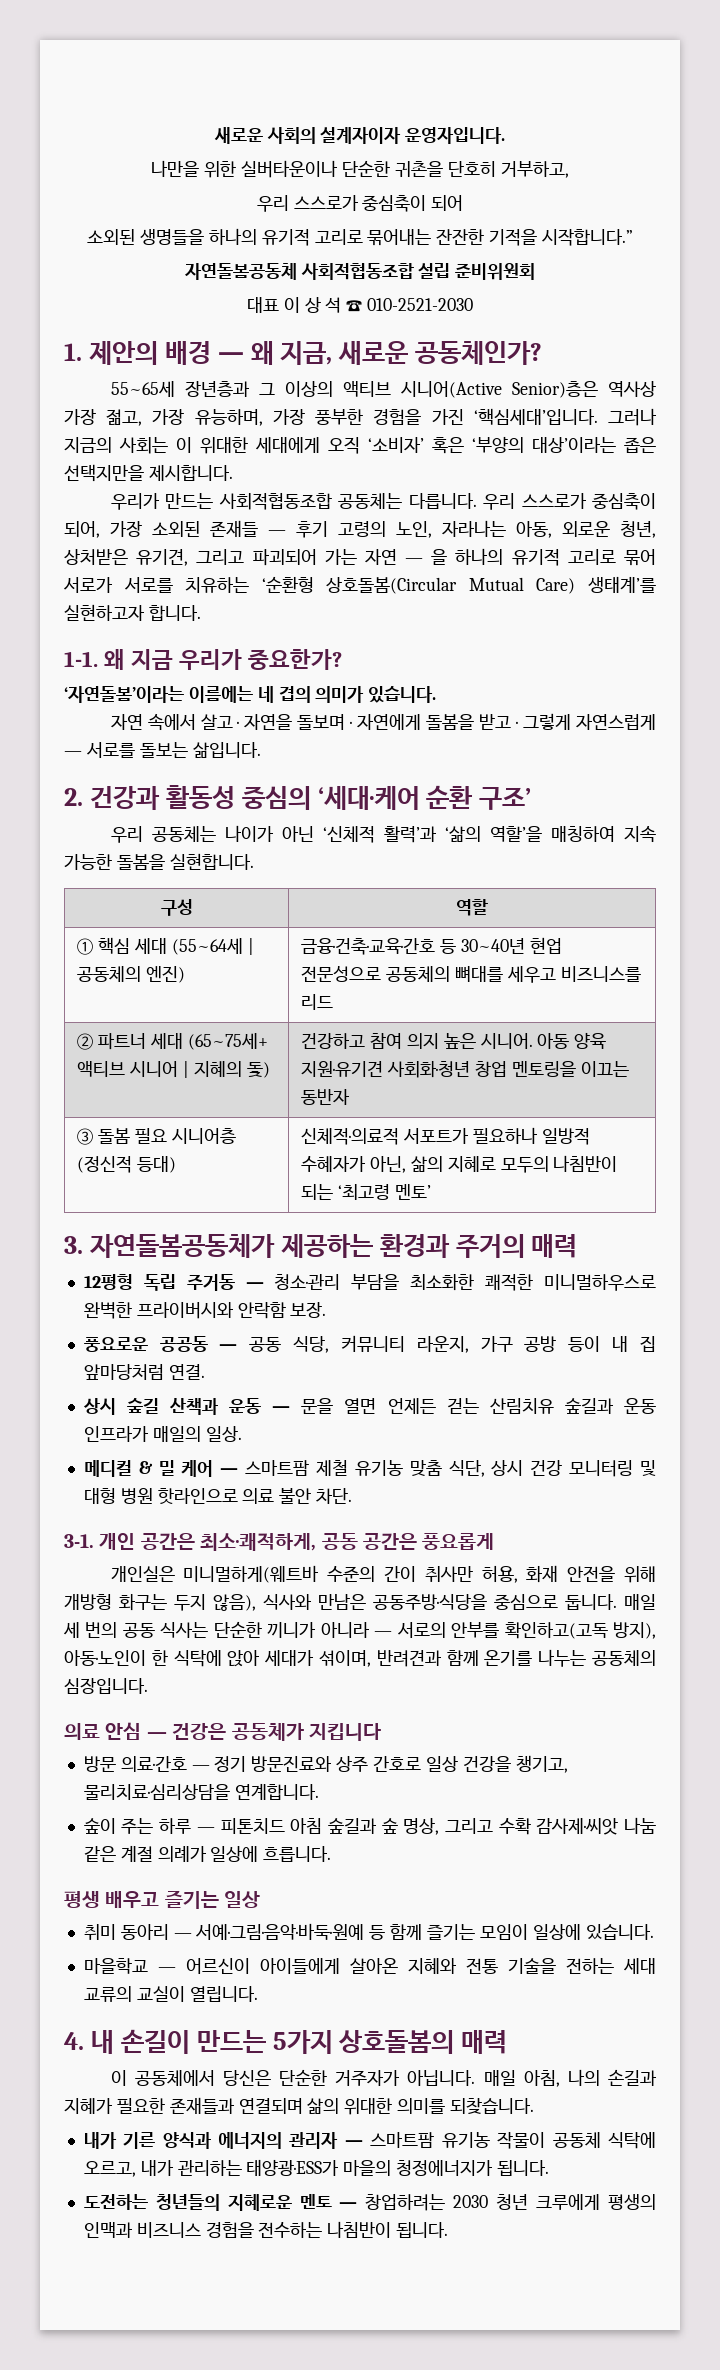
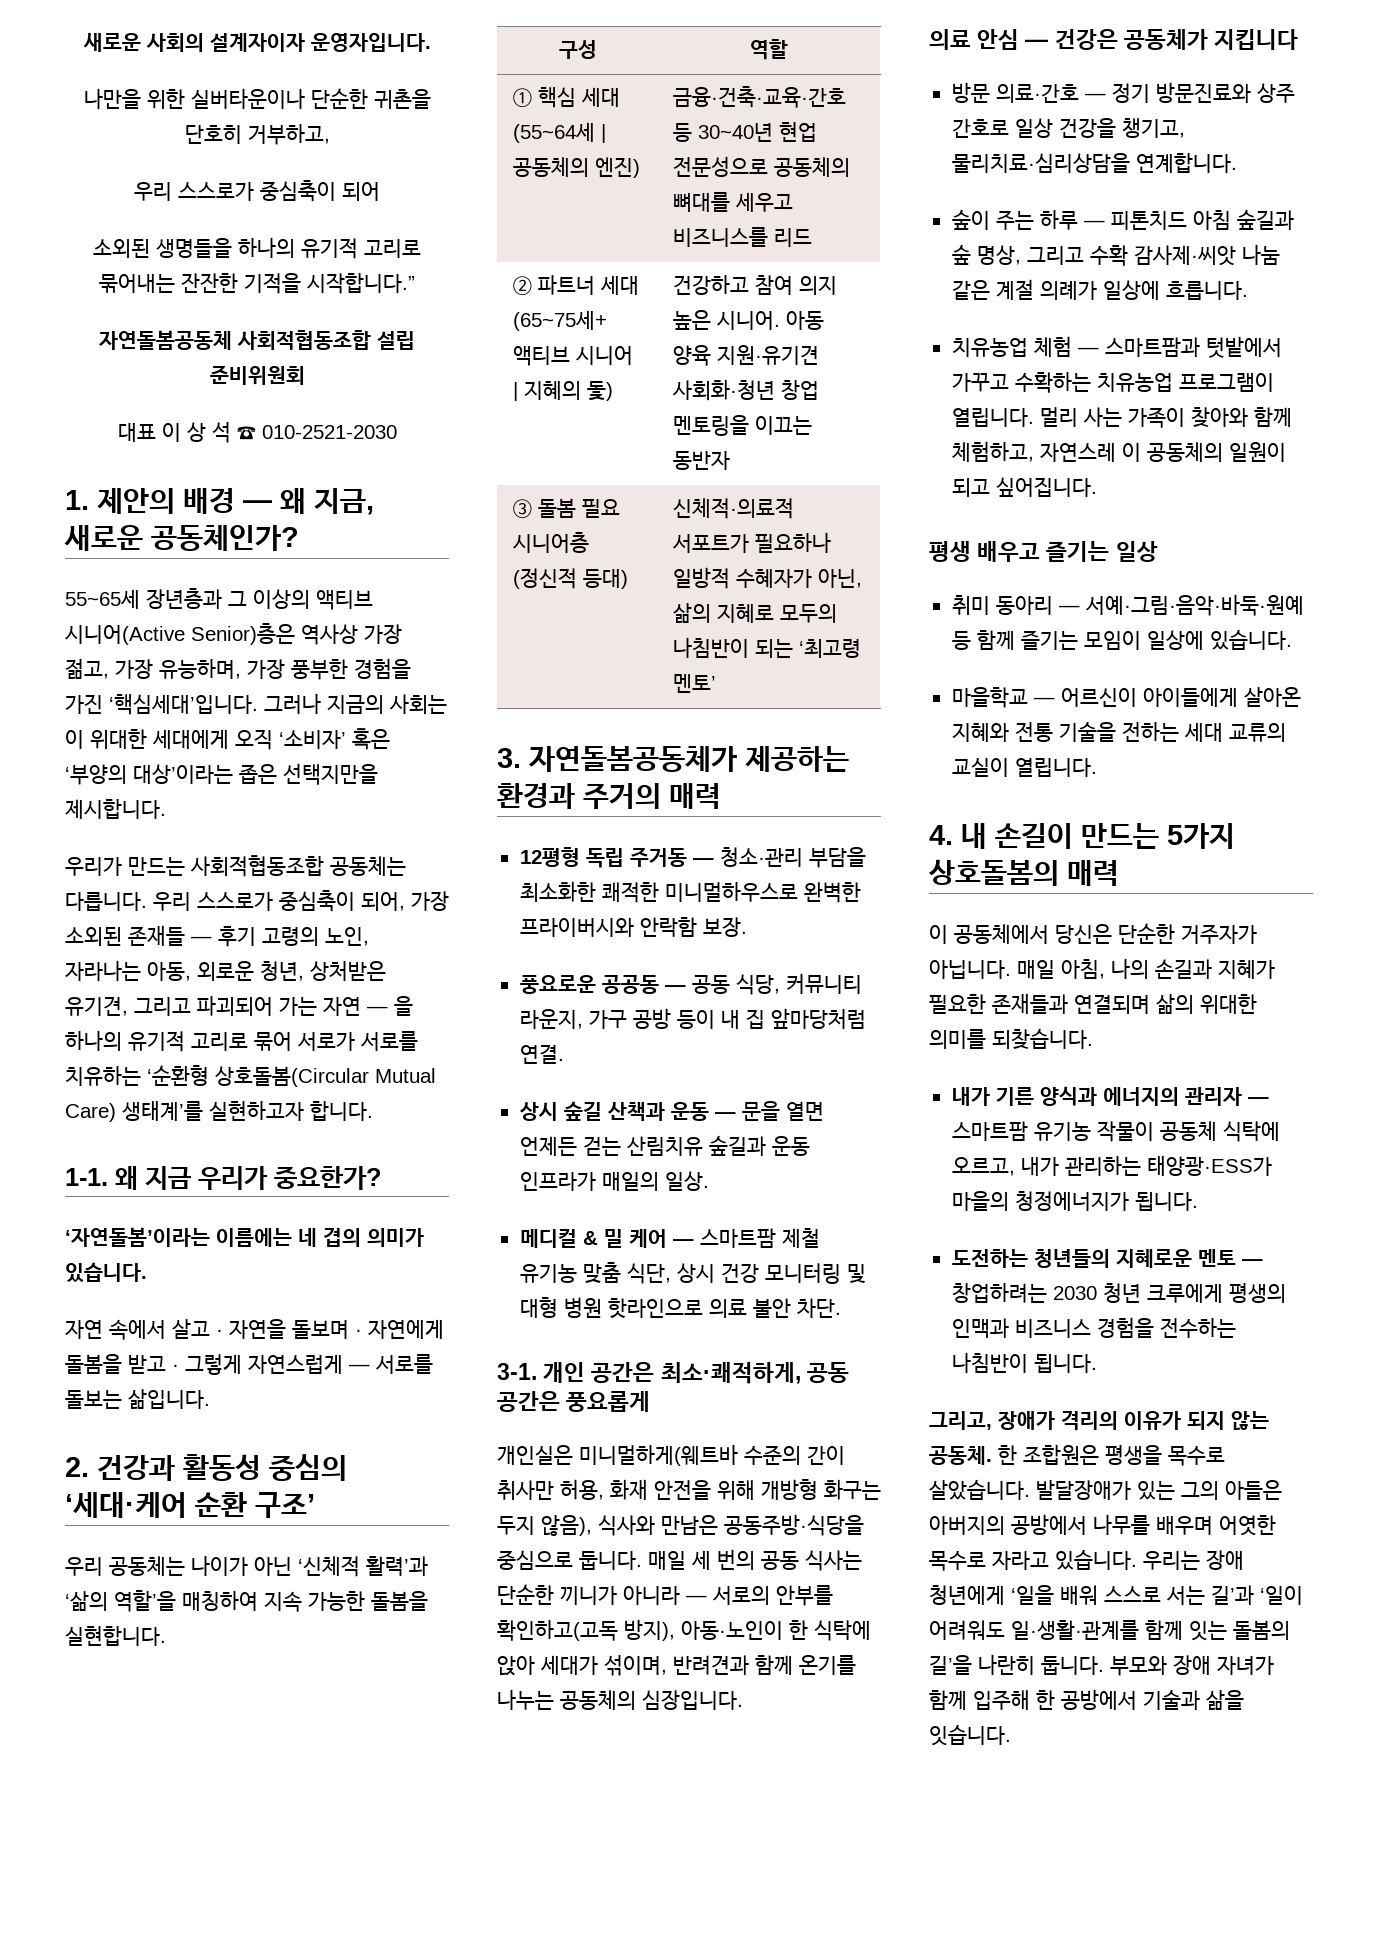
(332, 1854) none -> [951,336,1282,358] [951,372,1274,393] [951,407,1292,428] [951,441,1286,462] [951,477,1097,497] // 치유농업 체험 — 스마트팜과 텃밭에서 가꾸고 수확하는 치유농업 프로그램이 열립니다. 멀리 사는 가족이 찾아와 함께 체험하고, 자연스레 이 공동체의 일원이 되고 싶어집니다.
(449, 2230) none -> [929,1410,1269,1431] [929,1444,1225,1466] [929,1479,1282,1500] [929,1514,1276,1536] [929,1549,1244,1571] [929,1585,1303,1605] [929,1620,1290,1641] [929,1654,1274,1676] [929,1689,1244,1710] [929,1724,1011,1746] // 그리고, 장애가 격리의 이유가 되지 않는 공동체. 한 조합원은 평생을 목수로 살았습니다. 발달장애가 있는 그의 아들은 아버지의 공방에서 나무를 배우며 어엿한 목수로 자라고 있습니다. 우리는 장애 청년에게 ‘일을 배워 스스로 서는 길’과 ‘일이 어려워도 일·생활·관계를 함께 잇는 돌봄의 길’을 나란히 둡니다. 부모와 장애 자녀가 함께 입주해 한 공방에서 기술과 삶을 잇습니다.

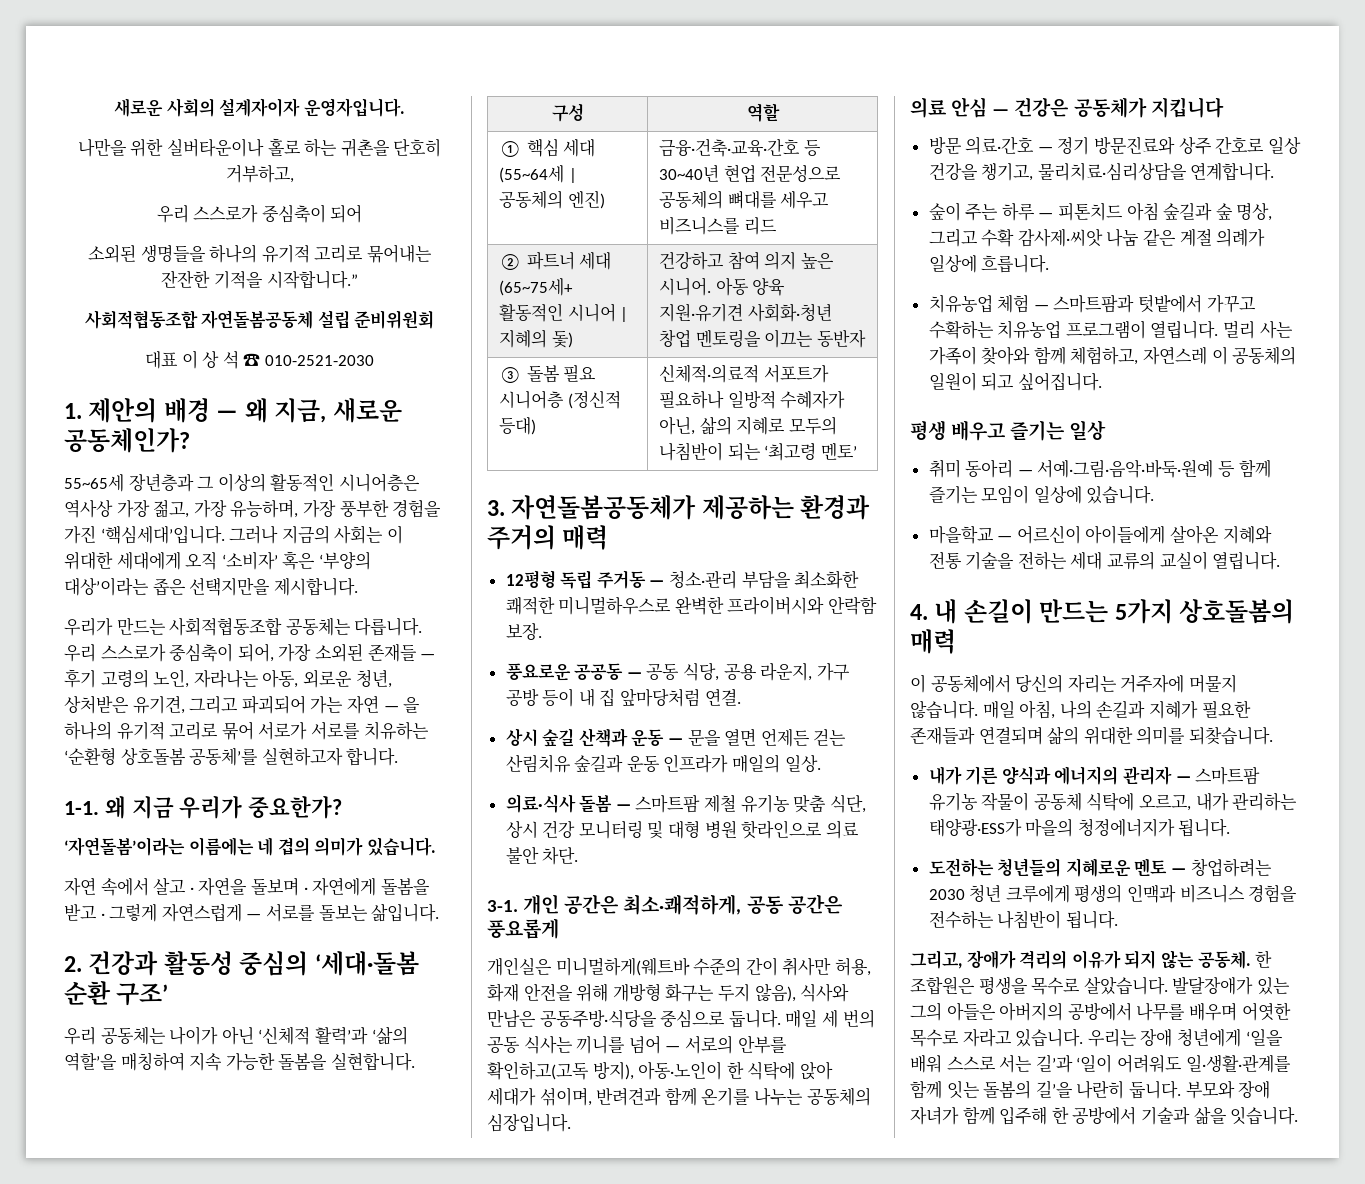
[310,88,368,109] 단순한 -> [267,138,338,157] 홀로 하는
[98,330,371,350] 자연돌봄공동체 사회적협동조합 -> [84,310,314,329] 사회적협동조합 자연돌봄공동체
[316,590,373,610] [65,623,295,645] 액티브 시니어(Active Senior)층은 -> [270,473,420,492] 활동적인 시니어층은
[215,1066,436,1087] [65,1100,203,1122] 상호돌봄(Circular Mutual Care) 생태계’를 -> [120,747,259,766] 상호돌봄 공동체’를
[65,1492,187,1518] ‘세대·케어 -> [314,951,419,976] ‘세대·돌봄
[513,346,571,366] 액티브 -> [499,303,564,322] 활동적인
[785,973,862,994] 커뮤니티 -> [723,663,757,680] 공용
[519,1228,667,1248] 메디컬 & 밀 케어 -> [505,794,613,813] 의료·식사 돌봄
[497,1584,680,1605] 단순한 끼니가 아니라 -> [576,1035,661,1054] 끼니를 넘어
[1055,923,1257,944] [929,960,1011,979] 당신은 단순한 거주자가 아닙니다. -> [1015,674,1237,693] [910,700,978,719] 당신의 자리는 거주자에 머물지 않습니다.

